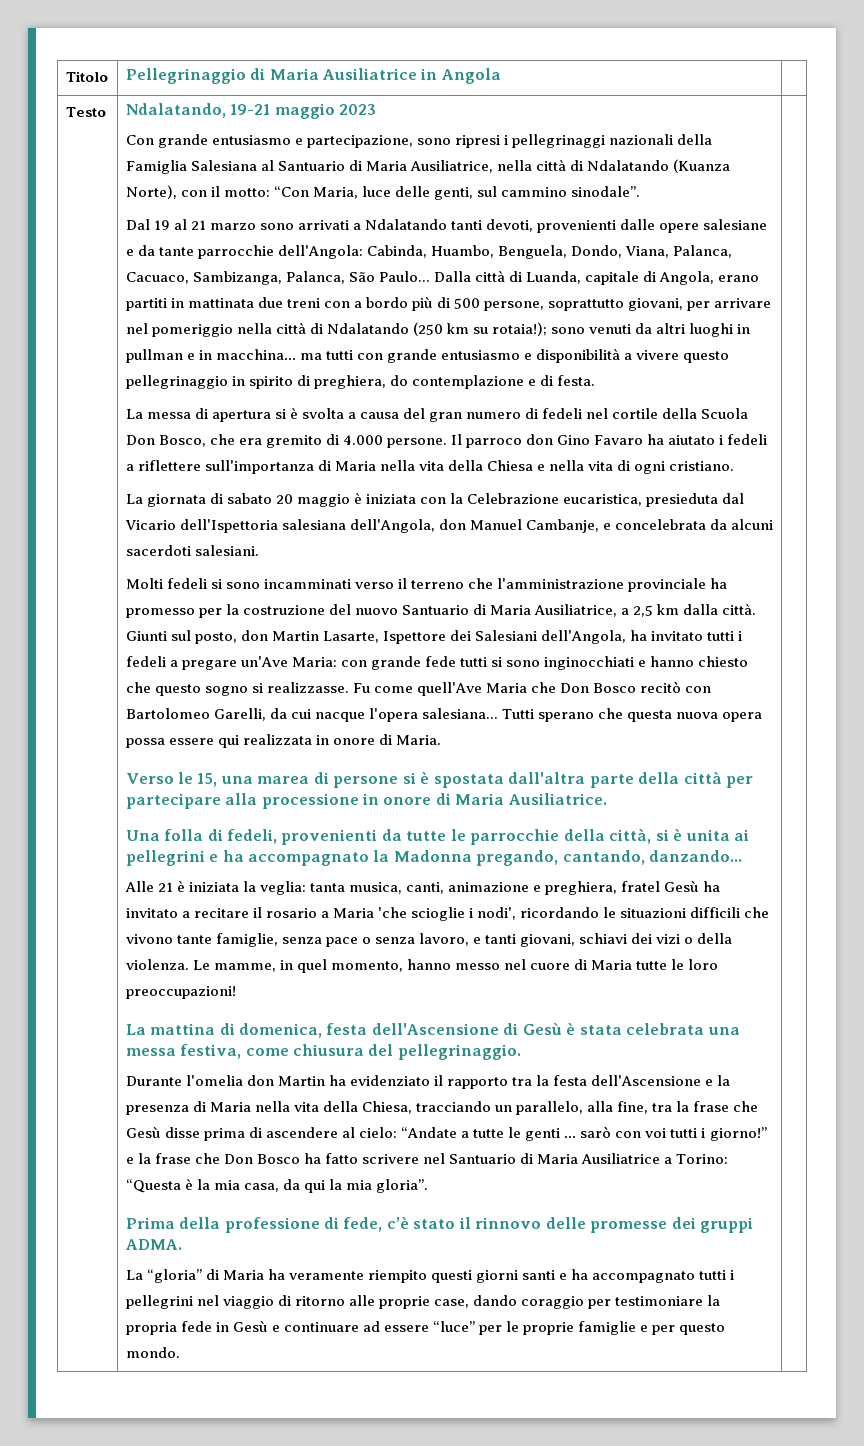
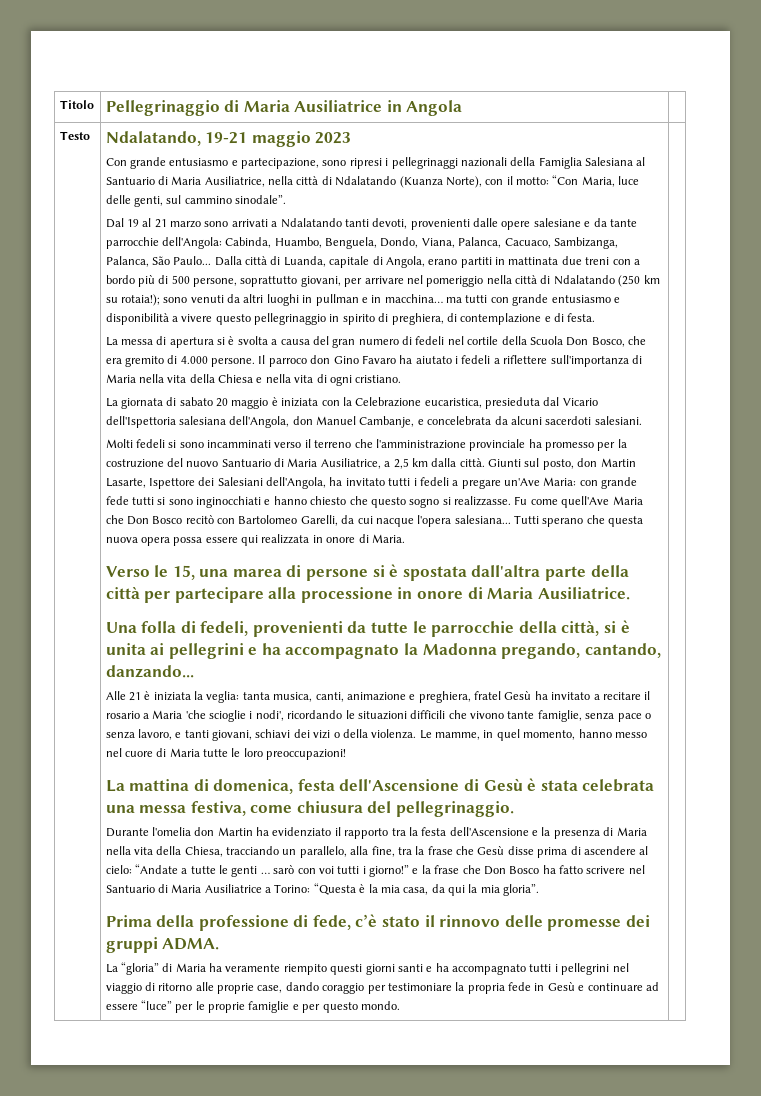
[389,375,408,386] do -> [446,313,457,322] di

